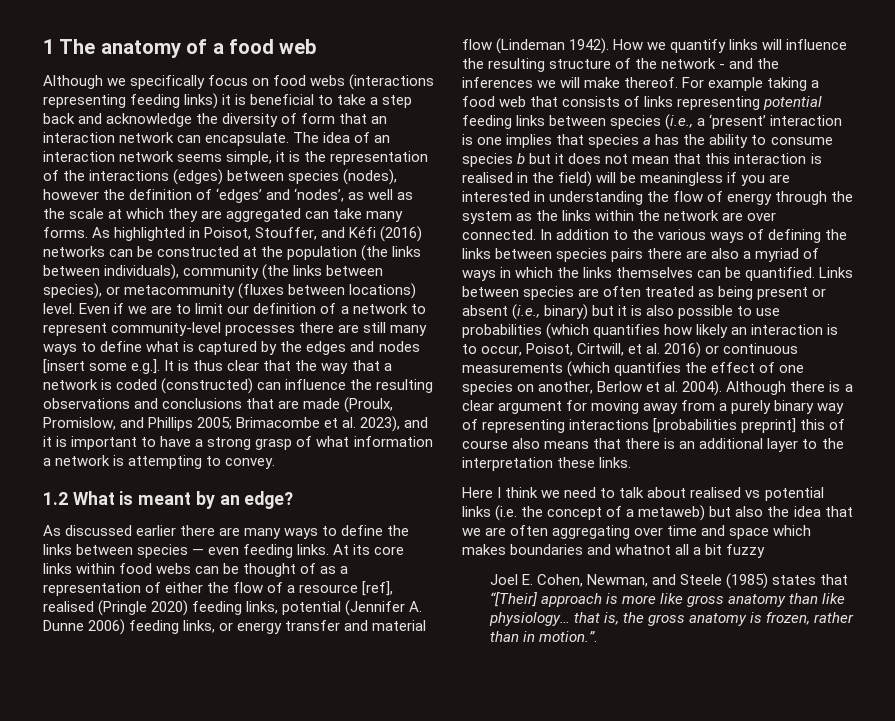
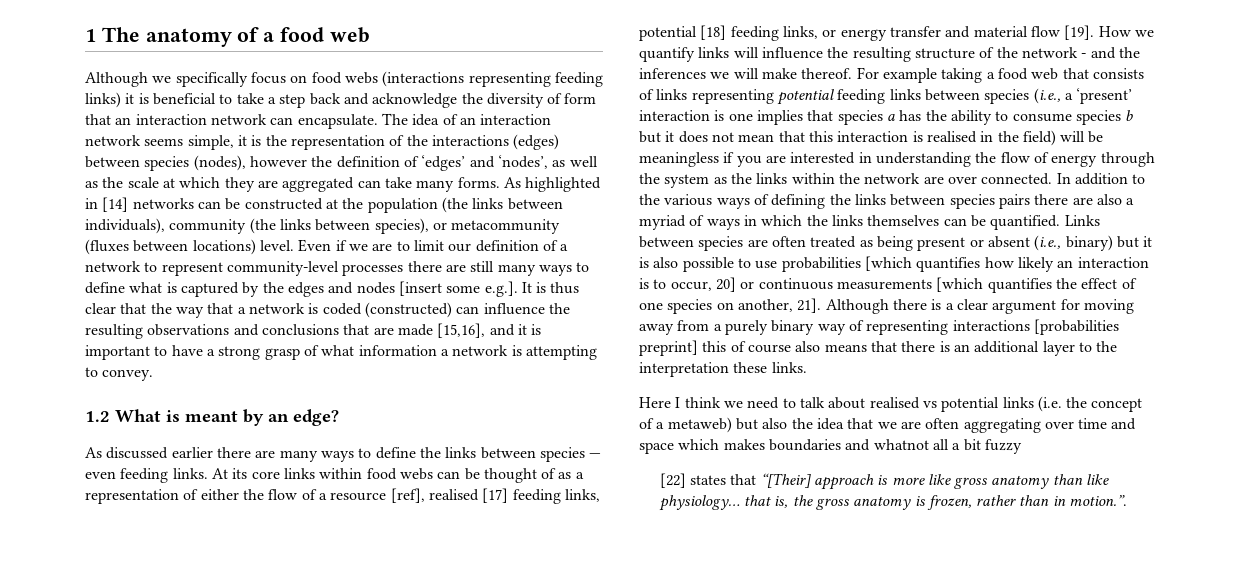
[204,226,423,242] Poisot, Stouffer, and Kéfi (2016) -> [102,197,129,212] [14]
[344,397,394,413] [43,416,401,432] (Proulx, Promislow, and Phillips 2005; Brimacombe et al. 2023), -> [437,323,486,338] [15,16],
[98,600,189,616] (Pringle 2020) -> [482,488,509,503] [17]
[345,600,423,616] [43,619,126,635] (Jennifer A. Dunne 2006) -> [700,25,727,40] [18]
[496,38,610,54] (Lindeman 1942). -> [1064,25,1095,40] [19].
[546,323,590,339] (which -> [864,256,912,271] [which
[526,342,702,358] Poisot, Cirtwill, et al. 2016) -> [715,277,736,292] 20]
[567,361,611,377] (which -> [936,277,984,292] [which
[597,380,723,396] Berlow et al. 2004). -> [797,298,822,313] 21].
[489,573,769,589] Joel E. Cohen, Newman, and Steele (1985) -> [659,473,686,488] [22]

